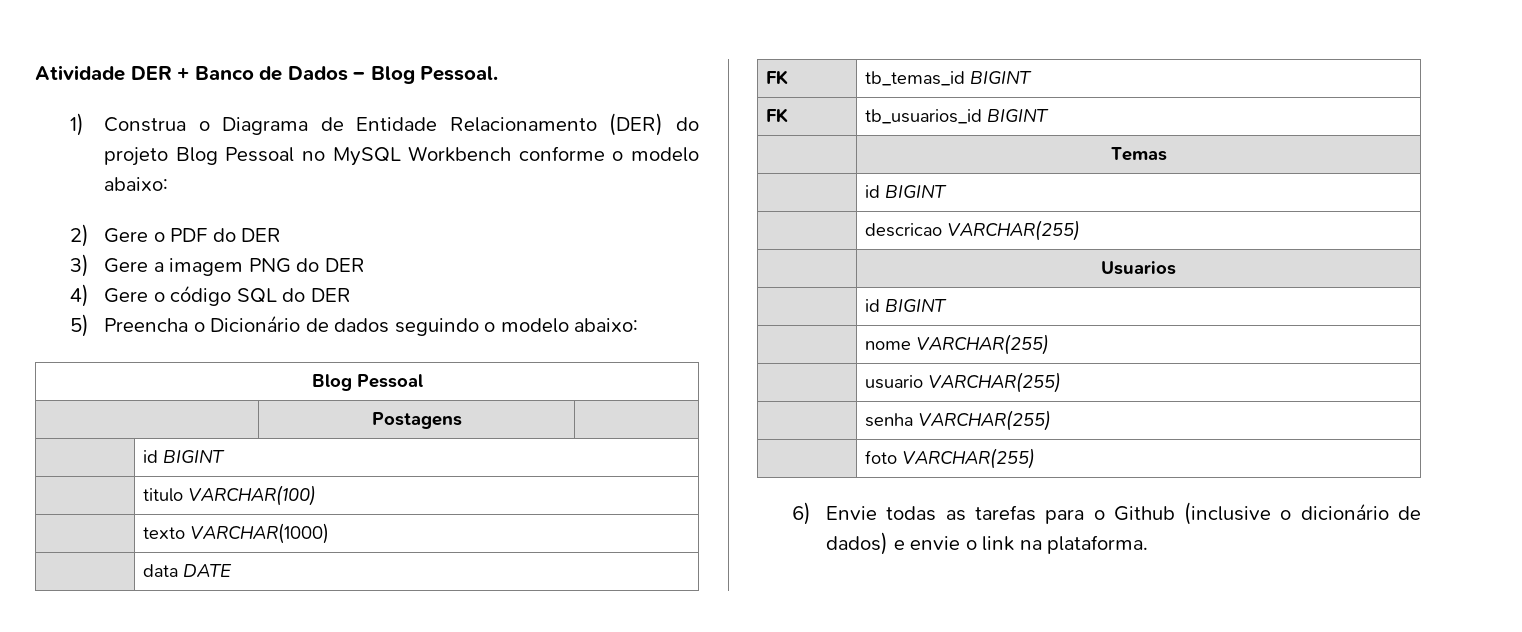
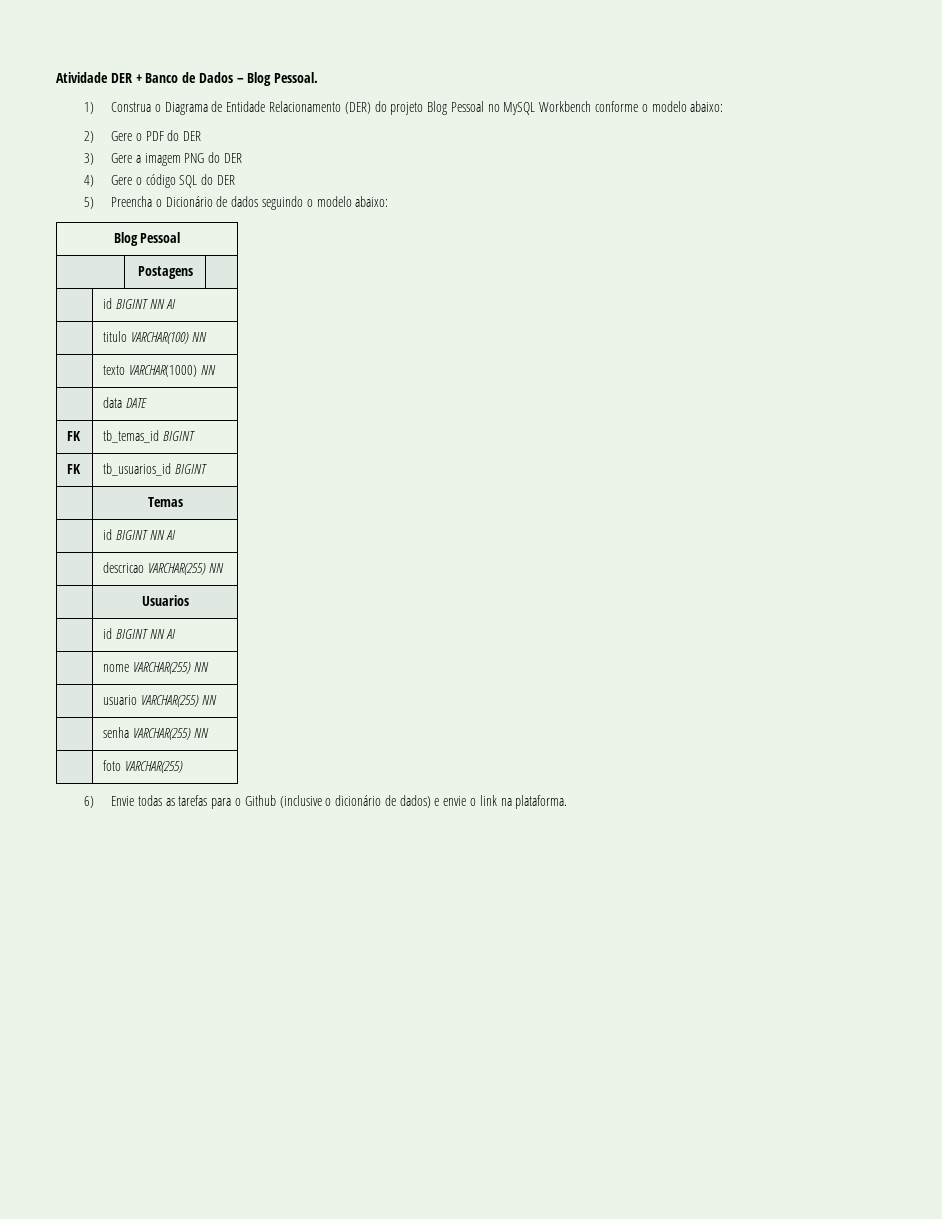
(226, 456) none -> [149,299,177,309] NN AI
(317, 495) none -> [191,332,207,342] NN
(330, 533) none -> [200,365,216,375] NN
(948, 191) none -> [149,530,177,540] NN AI
(1081, 230) none -> [208,563,224,573] NN
(948, 305) none -> [149,629,177,639] NN AI
(1050, 344) none -> [193,662,209,672] NN
(1062, 382) none -> [201,695,217,705] NN
(1052, 420) none -> [193,728,209,738] NN

